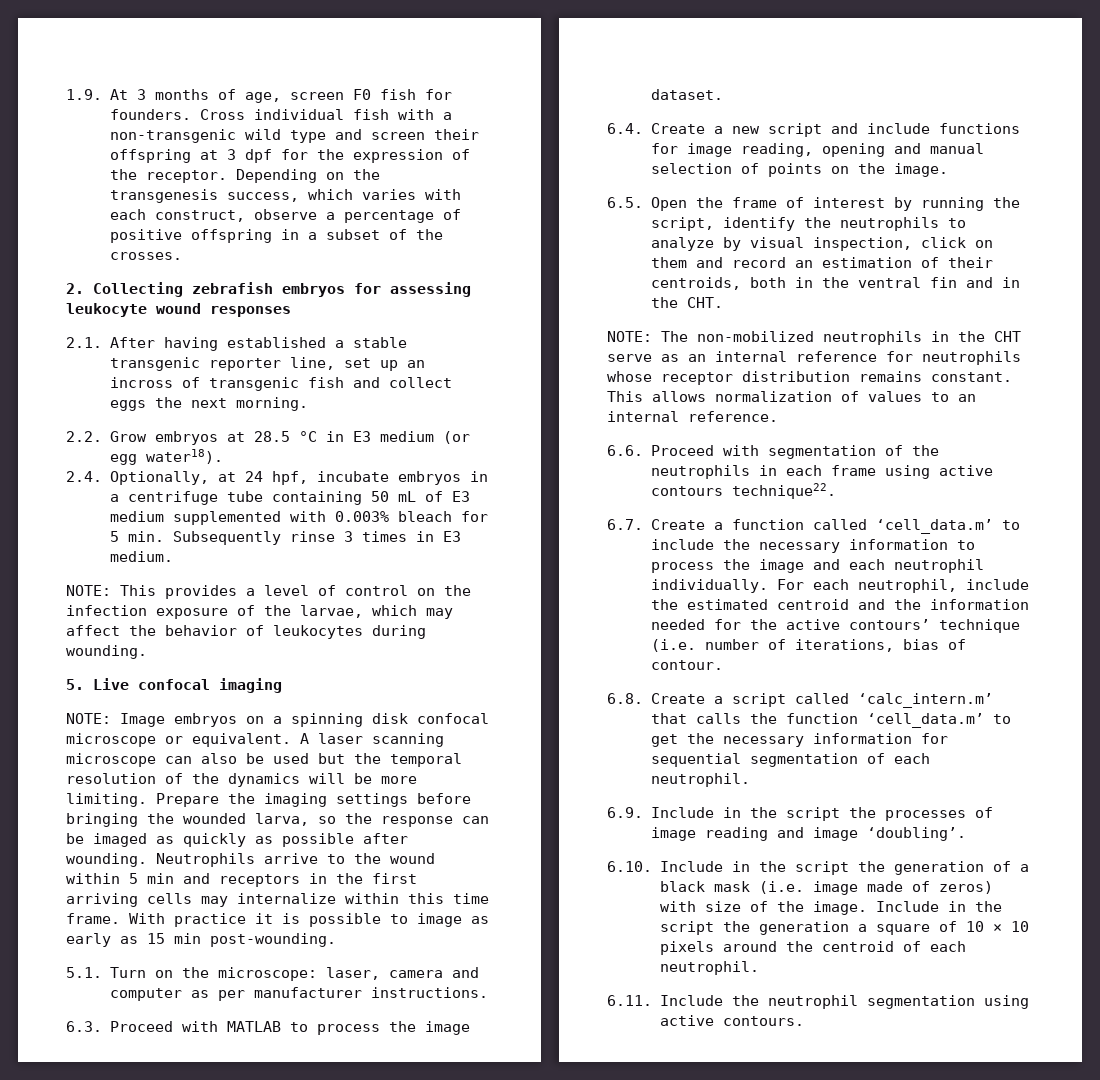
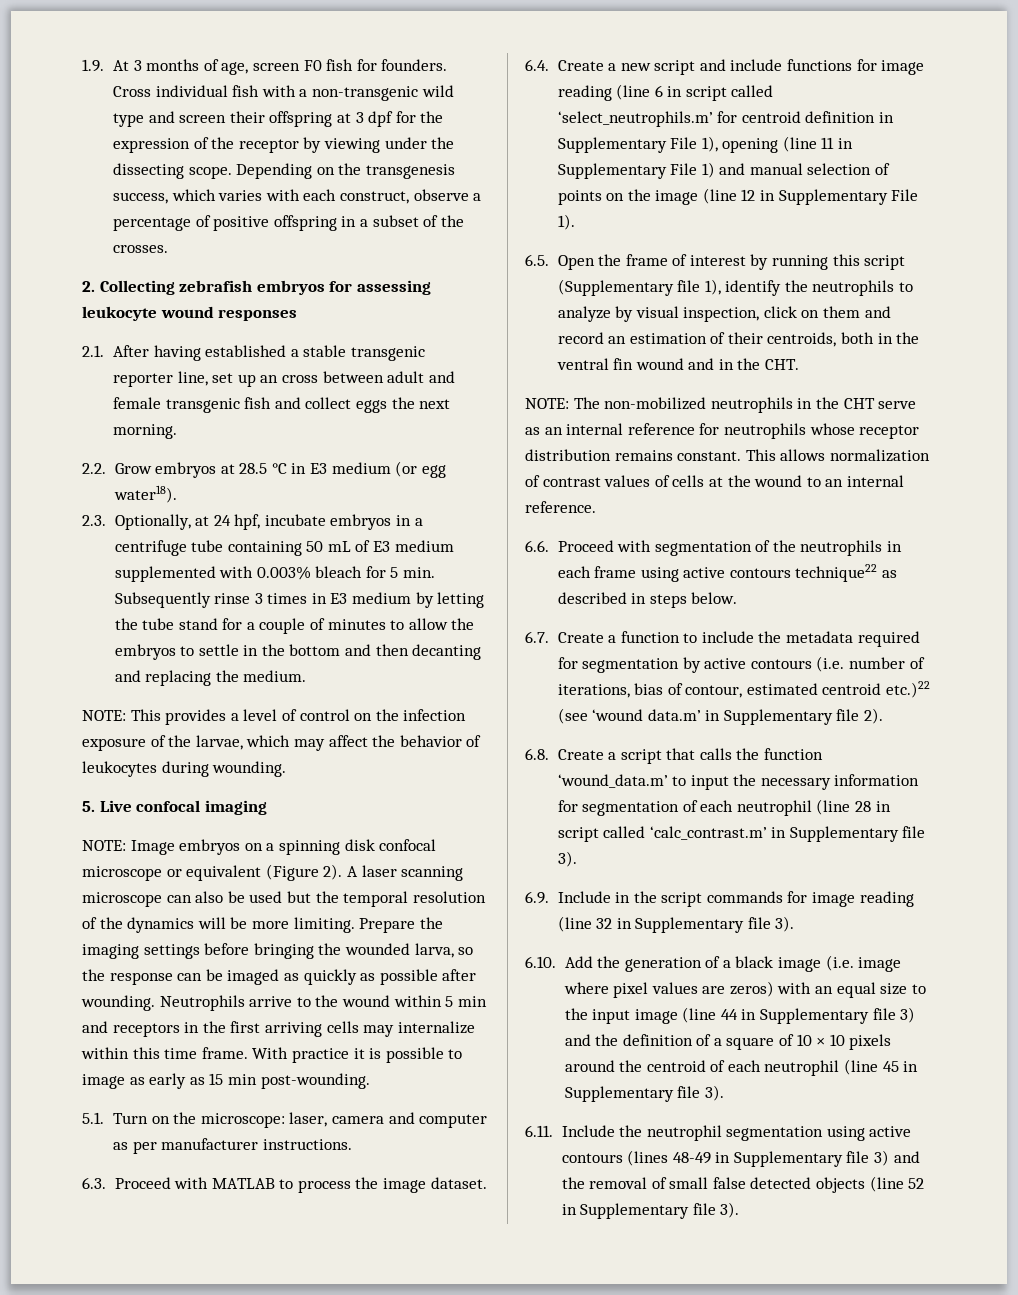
[145,170,227,183] receptor. -> [238,137,455,153] [113,163,232,179] receptor by viewing under the dissecting scope.
[109,377,200,388] incross of -> [282,371,455,383] [113,397,162,409] cross between adult and female
[66,471,102,482] 2.4. -> [82,515,106,526] 2.3.
(461, 536) none -> [352,592,485,608] [114,618,475,634] [114,644,482,660] [114,670,239,686] medium by letting the tube stand for a couple of minutes to allow the embryos to settle in the bottom and then decanting and replacing the
[192,733,291,747] equivalent. -> [186,864,343,881] equivalent (Figure 2).
[740,143,885,157] reading, opening -> [557,84,774,101] [557,111,894,127] [557,136,854,153] [557,162,715,179] reading (line 6 in script called ‘select_neutrophils.m’ for centroid definition in Supplementary File 1), opening (line 11 in Supplementary File 1)
[893,163,948,177] image. -> [655,188,919,205] [557,214,575,230] image (line 12 in Supplementary File 1).
[992,197,1020,208] [650,217,714,231] the script, -> [832,254,906,270] [557,279,721,296] this script (Supplementary file 1),
(957, 282) none -> [635,358,684,370] wound
[868,391,922,402] values -> [542,475,803,487] contrast values of cells at the wound
[731,483,836,499] technique22. -> [795,564,898,582] [557,592,738,608] technique22 as described in steps below.
[812,519,993,534] called ‘cell_data.m’ -> (680, 637) none
[758,539,975,553] [650,559,984,573] [650,579,1029,593] [650,599,1029,610] [650,619,1020,633] necessary information to process the image and each neutrophil individually. For each neutrophil, include the estimated centroid and the information needed for the active contours’ technique -> [786,631,920,647] [557,657,812,673] metadata required for segmentation by active contours
[650,660,723,670] contour. -> [685,681,931,698] [557,708,884,725] contour, estimated centroid etc.)22 (see ‘wound data.m’ in Supplementary file 2).
[794,693,993,708] called ‘calc_intern.m’ -> (662, 756) none
[866,713,1011,728] [650,734,678,747] ‘cell_data.m’ to get -> [557,774,729,790] ‘wound_data.m’ to input
[650,753,741,767] sequential -> (578, 806) none
[650,773,750,787] neutrophil. -> [736,799,891,816] [557,826,926,842] [557,851,577,867] neutrophil (line 28 in script called ‘calc_contrast.m’ in Supplementary file 3).
[848,807,993,821] [650,827,966,841] [607,861,849,875] the processes of image reading and image ‘doubling’. // 6.10. Include in the script -> [706,891,914,907] [557,916,795,933] [525,956,593,968] commands for image reading (line 32 in Supplementary file 3). // 6.10. Add
[713,881,750,892] mask -> [778,957,822,972] image
[866,881,993,894] [659,901,1002,915] [659,921,849,935] made of zeros) with size of the image. Include in the script the generation -> [563,981,926,998] [564,1007,916,1024] [564,1034,712,1046] where pixel values are zeros) with an equal size to the input image (line 44 in Supplementary file 3) and the definition of
[659,961,759,975] neutrophil. -> [764,1059,919,1076] [564,1085,724,1102] neutrophil (line 45 in Supplementary file 3).
[722,1016,804,1026] contours. -> [561,1150,920,1167] [561,1176,925,1193] [561,1202,740,1219] contours (lines 48-49 in Supplementary file 3) and the removal of small false detected objects (line 52 in Supplementary file 3).

